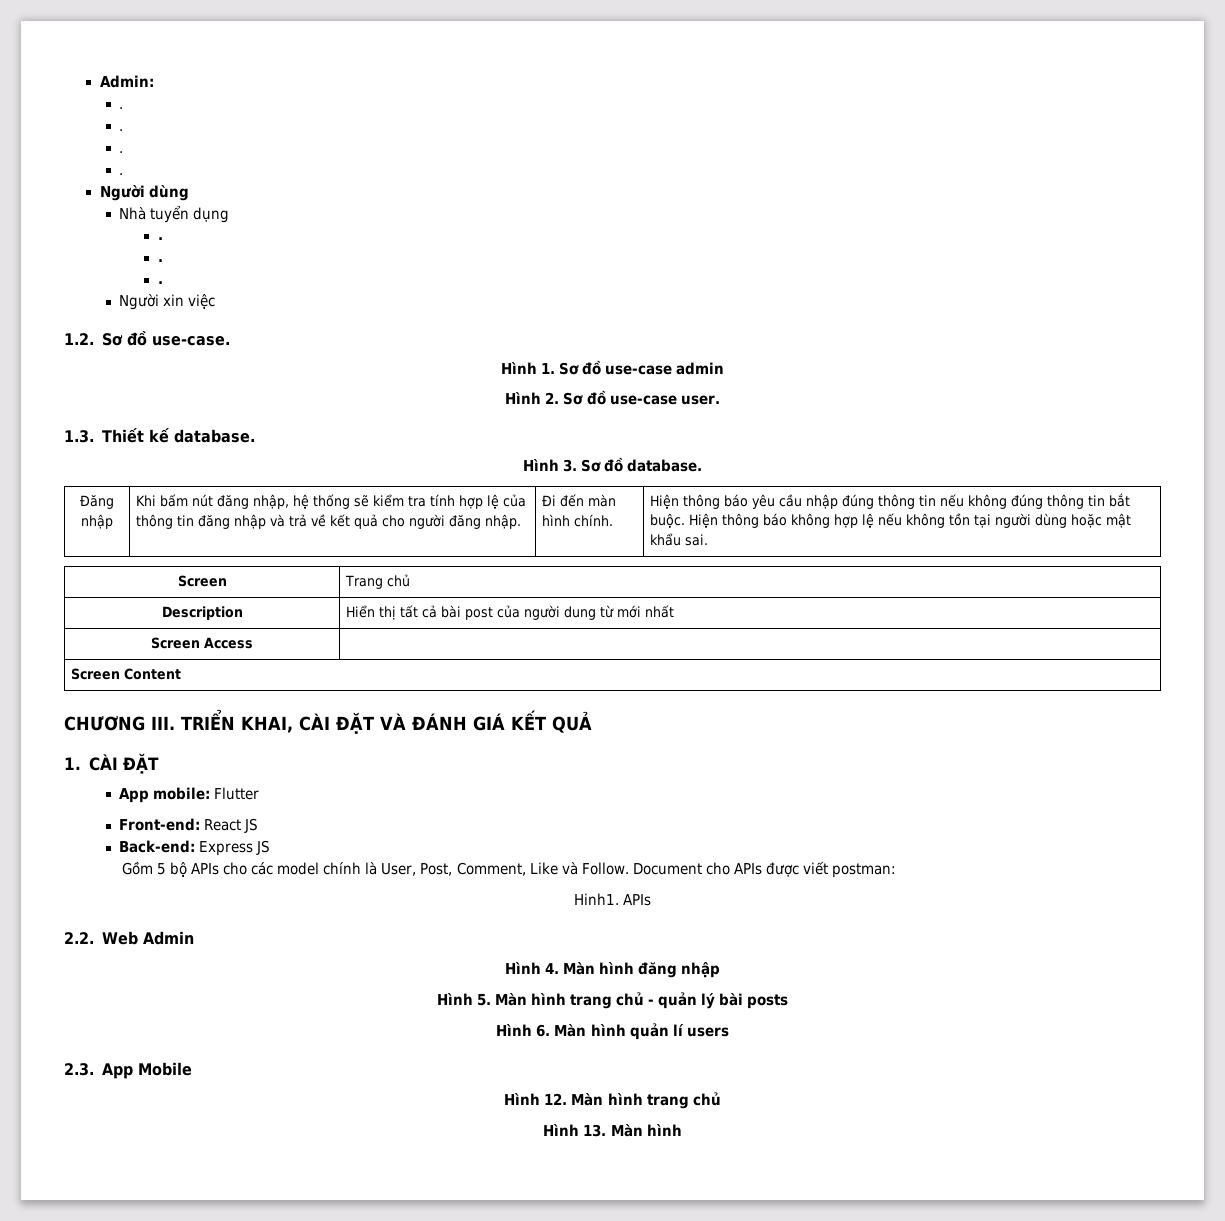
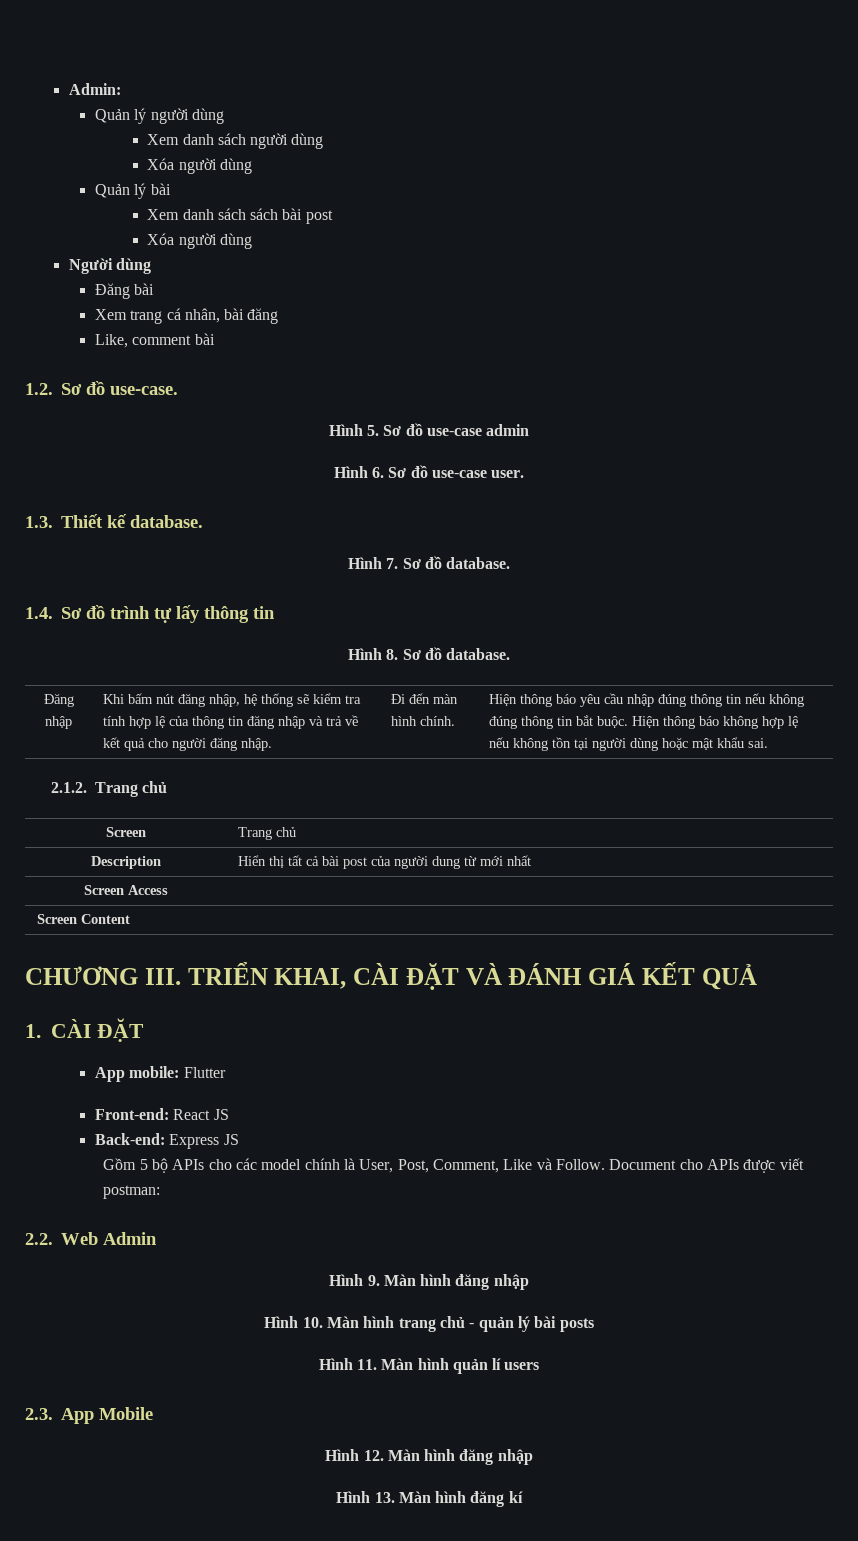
[119,107,124,109] [119,129,124,131] [119,151,124,153] [119,173,124,175] [99,185,189,201] [119,205,230,223] [157,237,163,240] [157,259,163,262] [157,281,163,284] [119,294,216,310] . // . // . // . // Người dùng // Nhà tuyển dụng // . // . // . // Người xin việc -> [94,108,224,124] [147,133,324,149] [147,158,252,174] [94,183,171,199] [147,208,333,224] [147,233,252,249] [68,258,152,274] [94,283,155,299] [94,308,279,324] [94,333,215,348] Quản lý người dùng // Xem danh sách người dùng // Xóa người dùng // Quản lý bài // Xem danh sách sách bài post // Xóa người dùng // Người dùng // Đăng bài // Xem trang cá nhân, bài đăng // Like, comment bài
[540,363,555,374] 1. -> [367,425,380,436] 5.
[545,392,560,404] 2. -> [372,467,385,478] 6.
[562,459,577,472] 3. -> [386,556,511,569] [25,605,275,623] [347,648,399,660] 7. Sơ đồ database. // 1.4. Sơ đồ trình tự lấy thông tin // Hình 8.
(708, 540) none -> [51,781,168,797] // 2.1.2. Trang chủ
[573,893,652,906] // Hinh1. APIs -> (161, 1192) none
[544,962,721,978] [436,993,491,1006] 4. Màn hình đăng nhập // Hình 5. -> [367,1274,529,1290] [264,1316,323,1328] 9. Màn hình đăng nhập // Hình 10.
[536,1024,551,1037] 6. -> [356,1359,377,1370] 11.
[646,1092,721,1109] trang chủ -> [459,1449,533,1465] đăng nhập
(682, 1130) none -> [470,1491,523,1507] đăng kí

